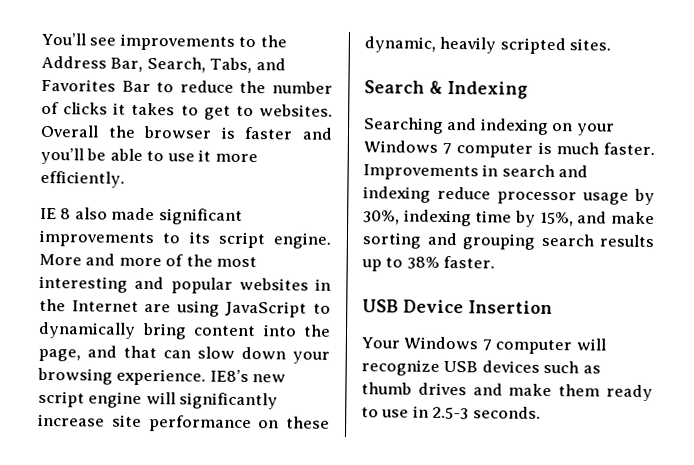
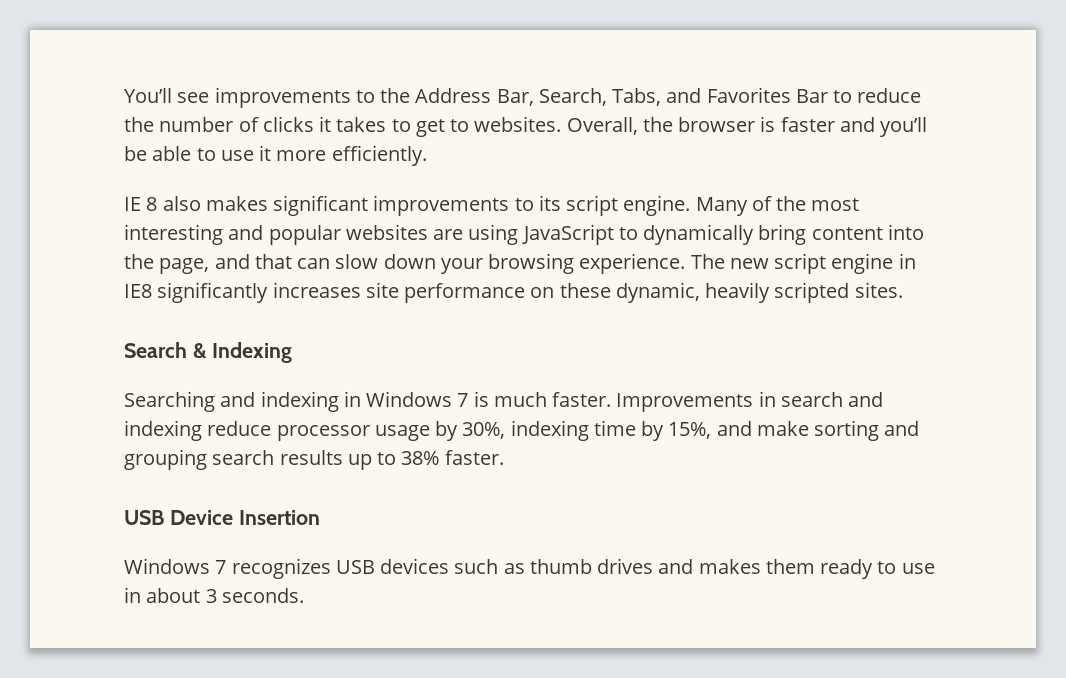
[40,124,99,138] Overall -> [566,117,638,135] Overall,
[111,207,156,221] made -> [205,196,268,211] makes
[39,253,162,267] More and more -> [695,197,748,216] Many
[315,278,331,291] [39,298,139,312] in the Internet -> (428, 232) none
[209,369,249,383] IE8’s -> [690,254,725,269] The
[145,392,279,410] [38,413,105,427] will significantly increase -> [898,253,916,269] [124,282,361,303] in IE8 significantly increases
[552,123,615,136] [363,140,534,158] on your Windows 7 computer -> [343,391,469,407] in Windows 7
[361,336,606,355] [361,359,440,376] Your Windows 7 computer will recognize -> [124,558,331,579] Windows 7 recognizes
[508,383,553,397] make -> [698,559,761,574] makes
[432,406,470,420] 2.5-3 -> [146,588,217,603] about 3

